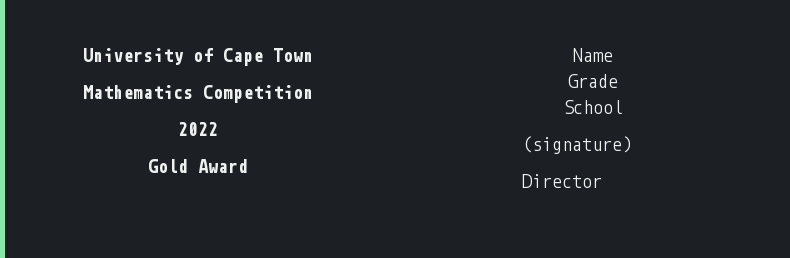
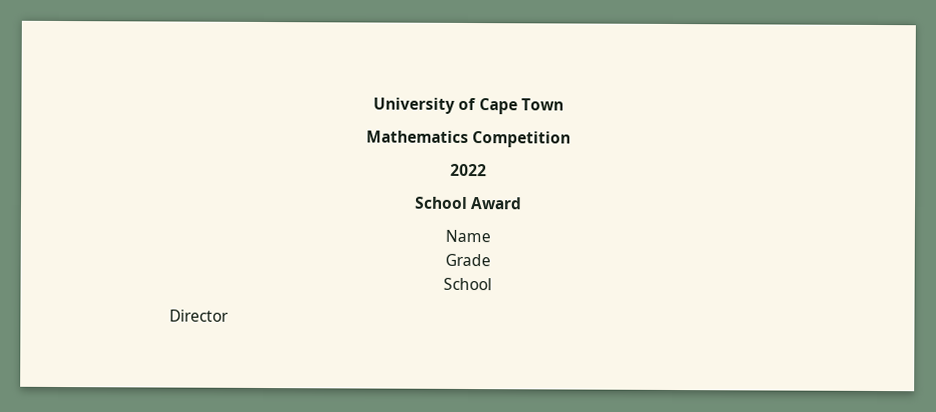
[147,159,188,173] Gold -> [413,196,468,209] School
[522,136,633,154] // (signature) -> (492, 284) none

